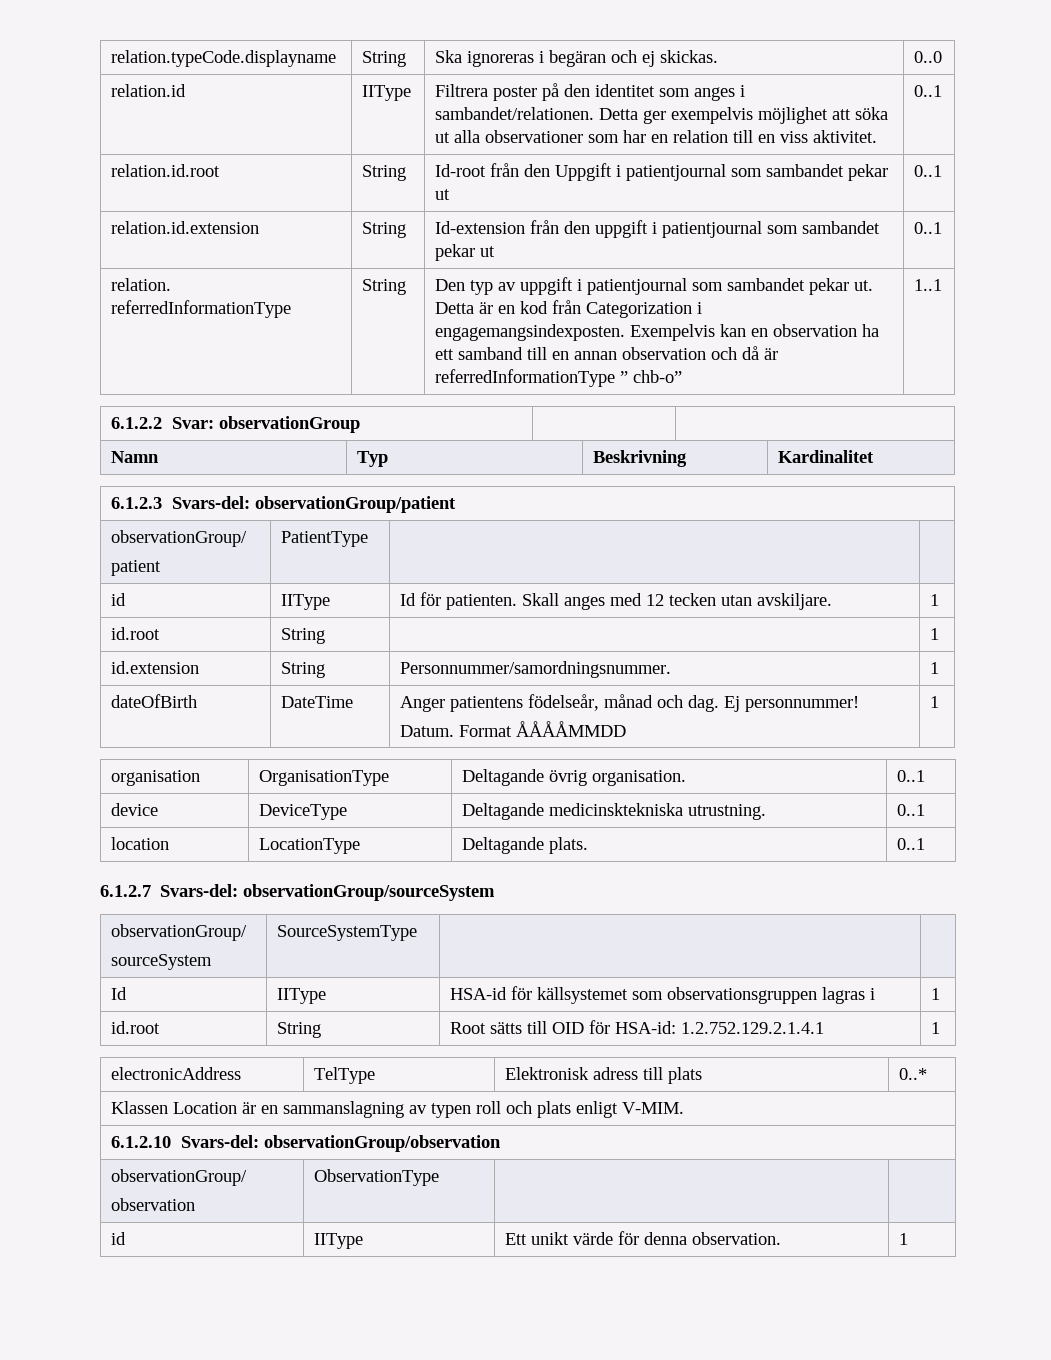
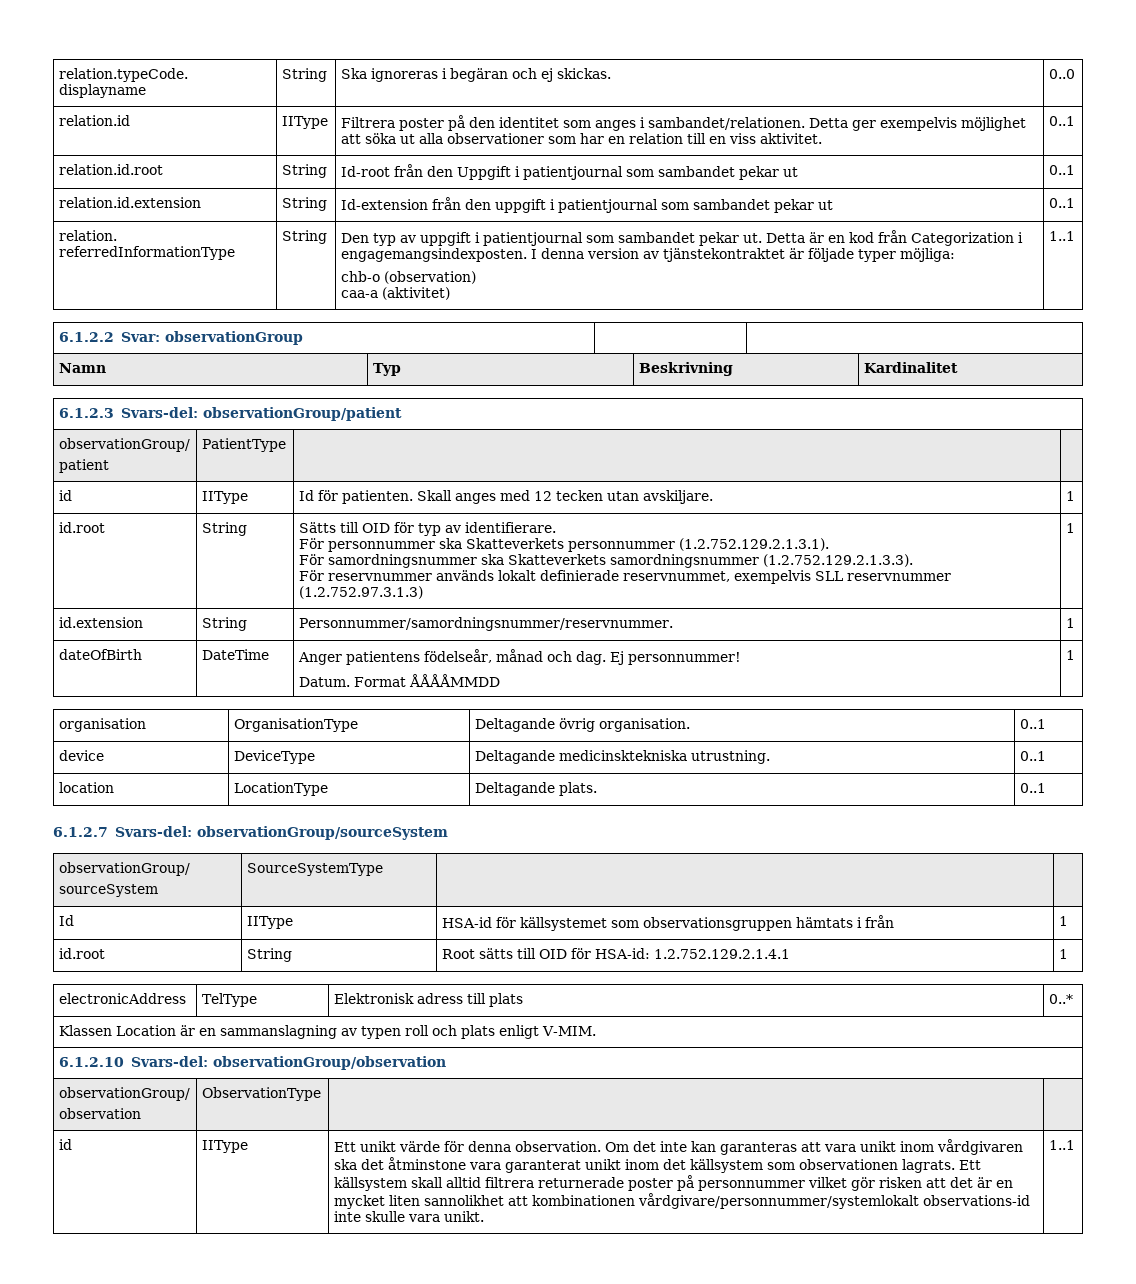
[630,324,880,341] [435,346,779,360] [435,369,683,387] Exempelvis kan en observation ha ett samband till en annan observation och då är referredInformationType ” chb-o” -> [530,248,955,262] [340,271,476,284] [340,287,450,300] I denna version av tjänstekontraktet är följade typer möjliga: // chb-o (observation) // caa-a (aktivitet)
(326, 636) none -> [298,522,556,536] [298,538,829,552] [298,554,913,568] [298,570,951,584] [298,586,423,599] Sätts till OID för typ av identifierare. // För personnummer ska Skatteverkets personnummer (1.2.752.129.2.1.3.1). // För samordningsnummer ska Skatteverkets samordningsnummer (1.2.752.129.2.1.3.3). // För reservnummer används lokalt definierade reservnummet, exempelvis SLL reservnummer (1.2.752.97.3.1.3)
[400,661,672,678] Personnummer/samordningsnummer. -> [298,617,673,631] Personnummer/samordningsnummer/reservnummer.
[822,987,876,1004] lagras i -> [795,915,894,928] hämtats i från
[899,1233,909,1245] | 1 -> [604,1139,1023,1155] [333,1157,981,1173] [333,1175,1013,1191] [333,1193,1030,1209] [333,1211,484,1222] [1048,1140,1075,1150] Om det inte kan garanteras att vara unikt inom vårdgivaren ska det åtminstone vara garanterat unikt inom det källsystem som observationen lagrats. Ett källsystem skall alltid filtrera returnerade poster på personnummer vilket gör risken att det är en mycket liten sannolikhet att kombinationen vårdgivare/personnummer/systemlokalt observations-id inte skulle vara unikt. | 1..1

